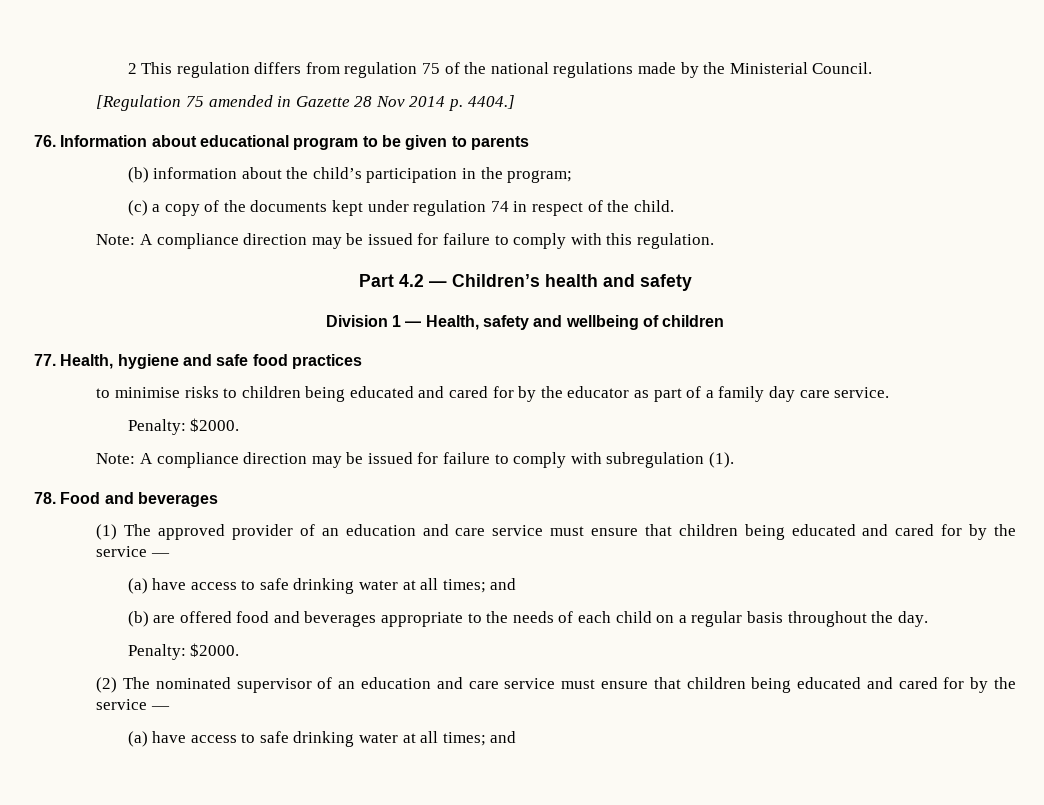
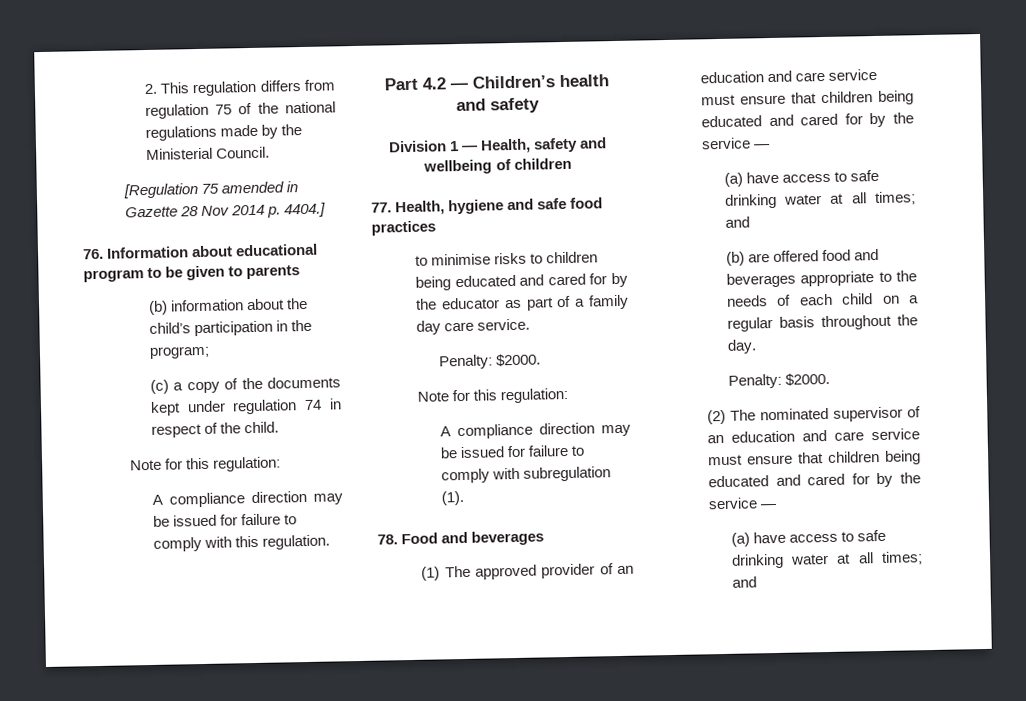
[127,63,137,74] 2 -> [143,83,158,95] 2.
[96,234,136,245] Note: -> [130,456,282,472] Note for this regulation: //
[96,453,136,464] Note: -> [417,387,569,404] Note for this regulation: //

